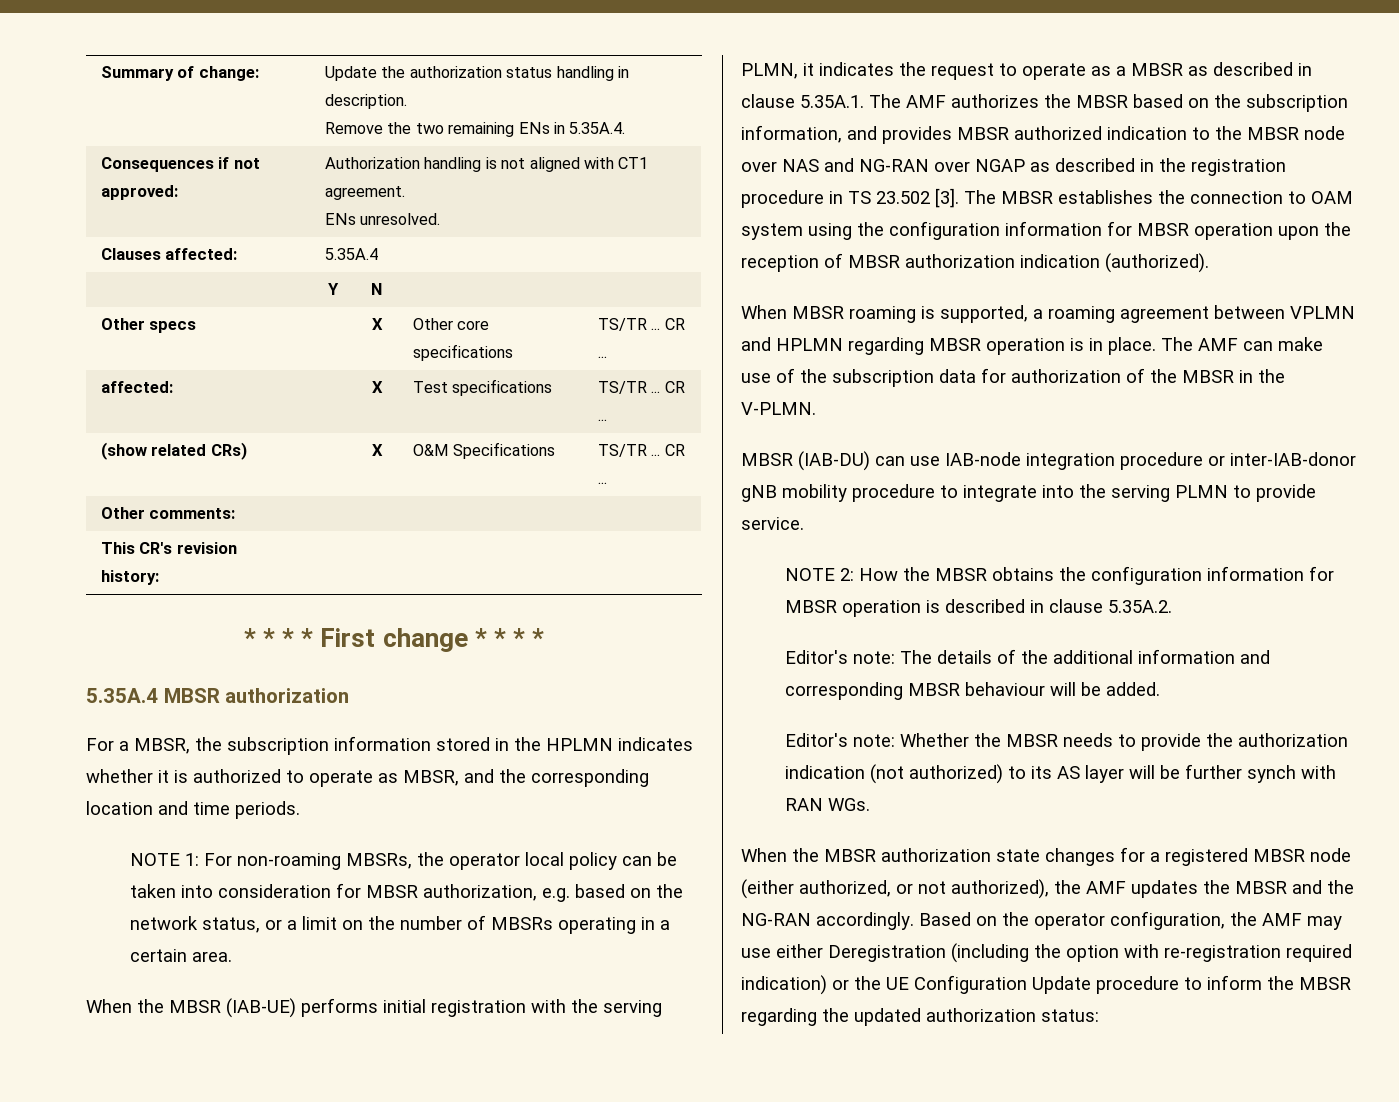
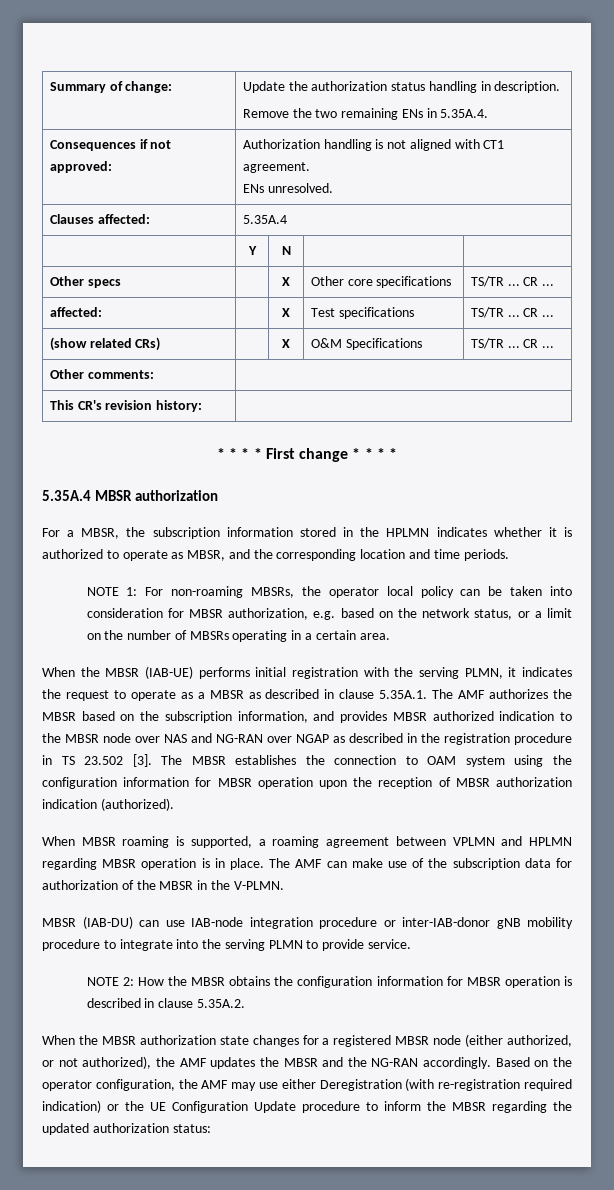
[784,649,1270,664] [784,682,1160,700] [784,733,1348,751] [784,764,1336,784] [784,798,870,811] // Editor's note: The details of the additional information and corresponding MBSR behaviour will be added. // Editor's note: Whether the MBSR needs to provide the authorization indication (not authorized) to its AS layer will be further synch with RAN WGs. -> (245, 1003) none
[951,943,1159,963] (including the option with -> [405,1078,435,1091] (with

